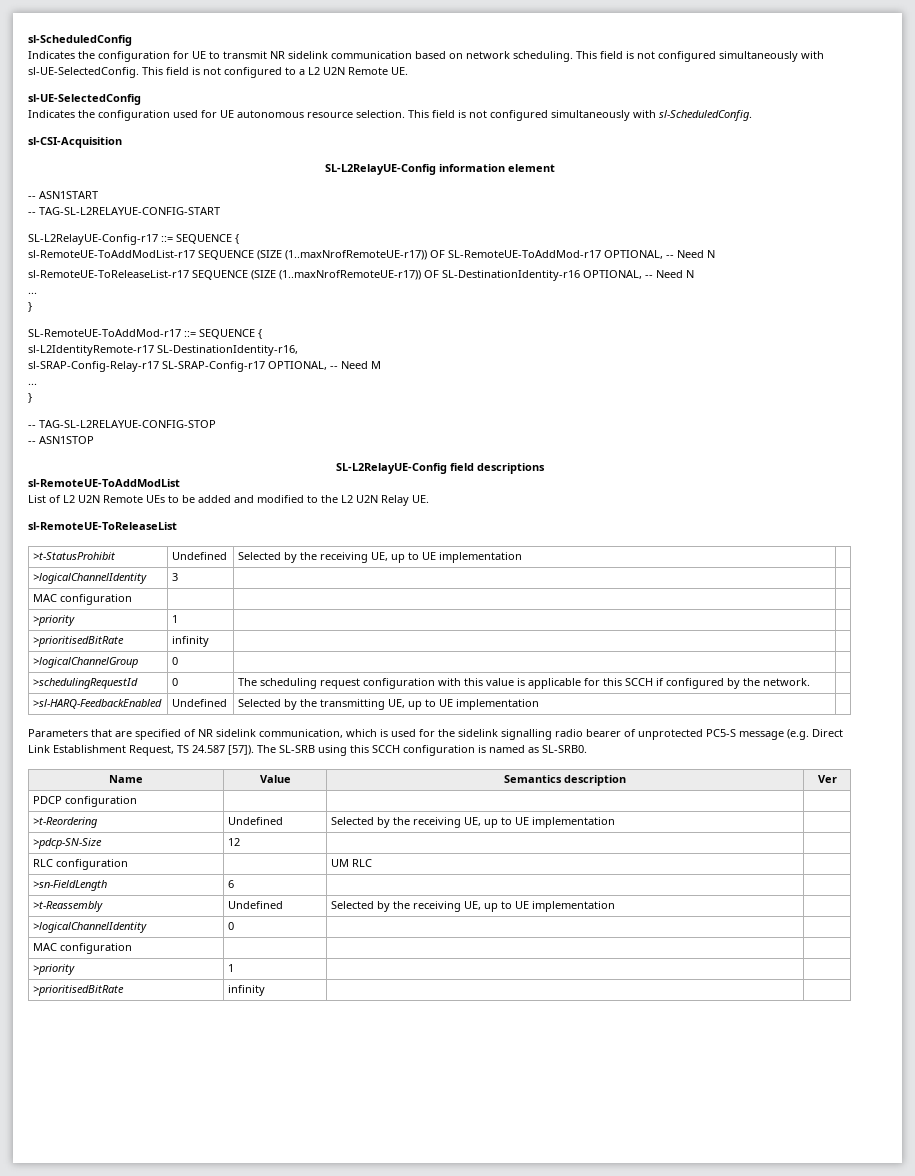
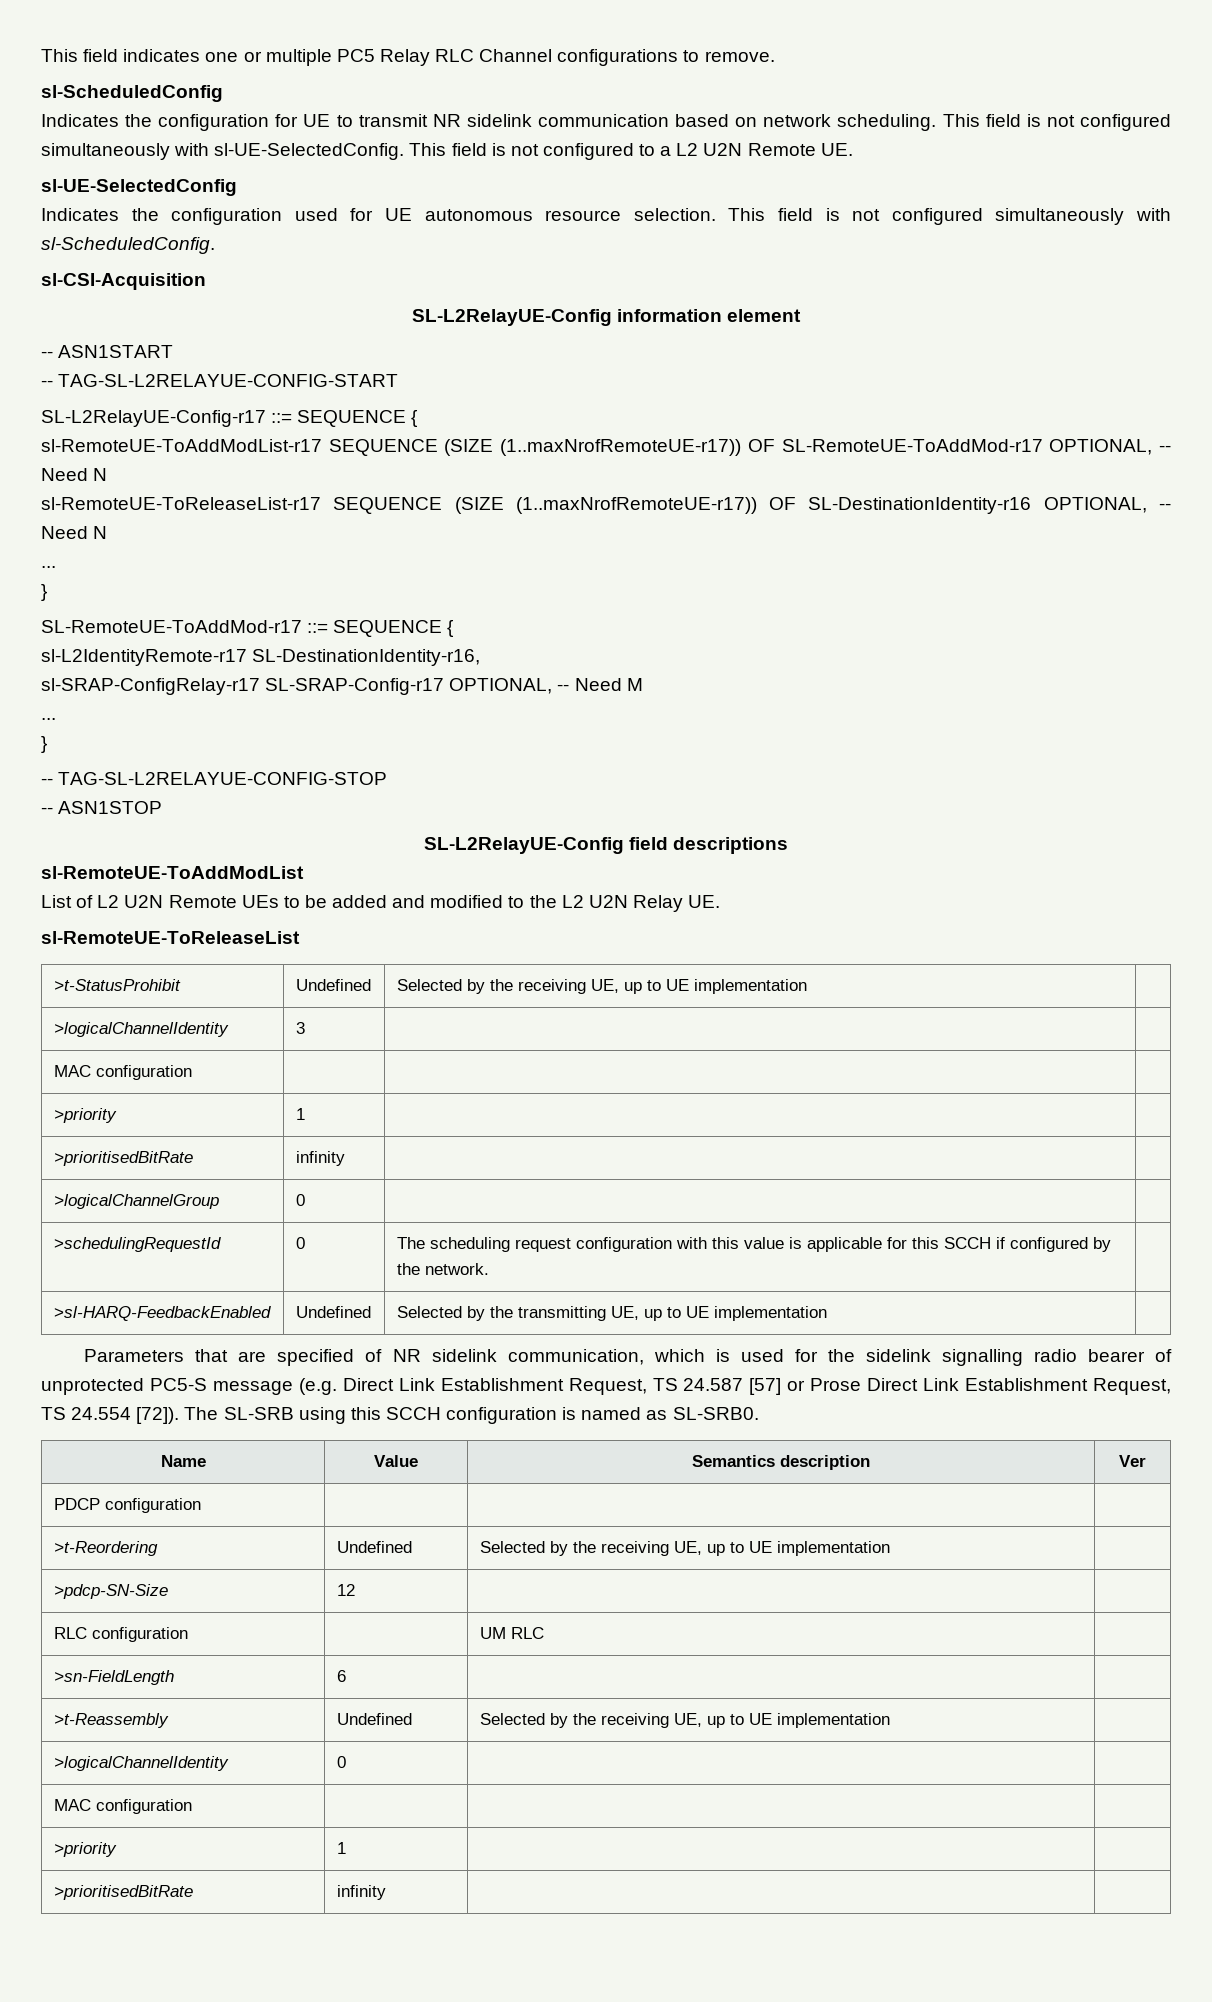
(28, 40) none -> [41,49,775,66] This field indicates one or multiple PC5 Relay RLC Channel configurations to remove. //
[28,361,159,372] sl-SRAP-Config-Relay-r17 -> [41,678,260,695] sl-SRAP-ConfigRelay-r17
[228,745,254,755] [57]). -> [749,1378,1171,1395] [41,1407,180,1424] [57] or Prose Direct Link Establishment Request, TS 24.554 [72]).

